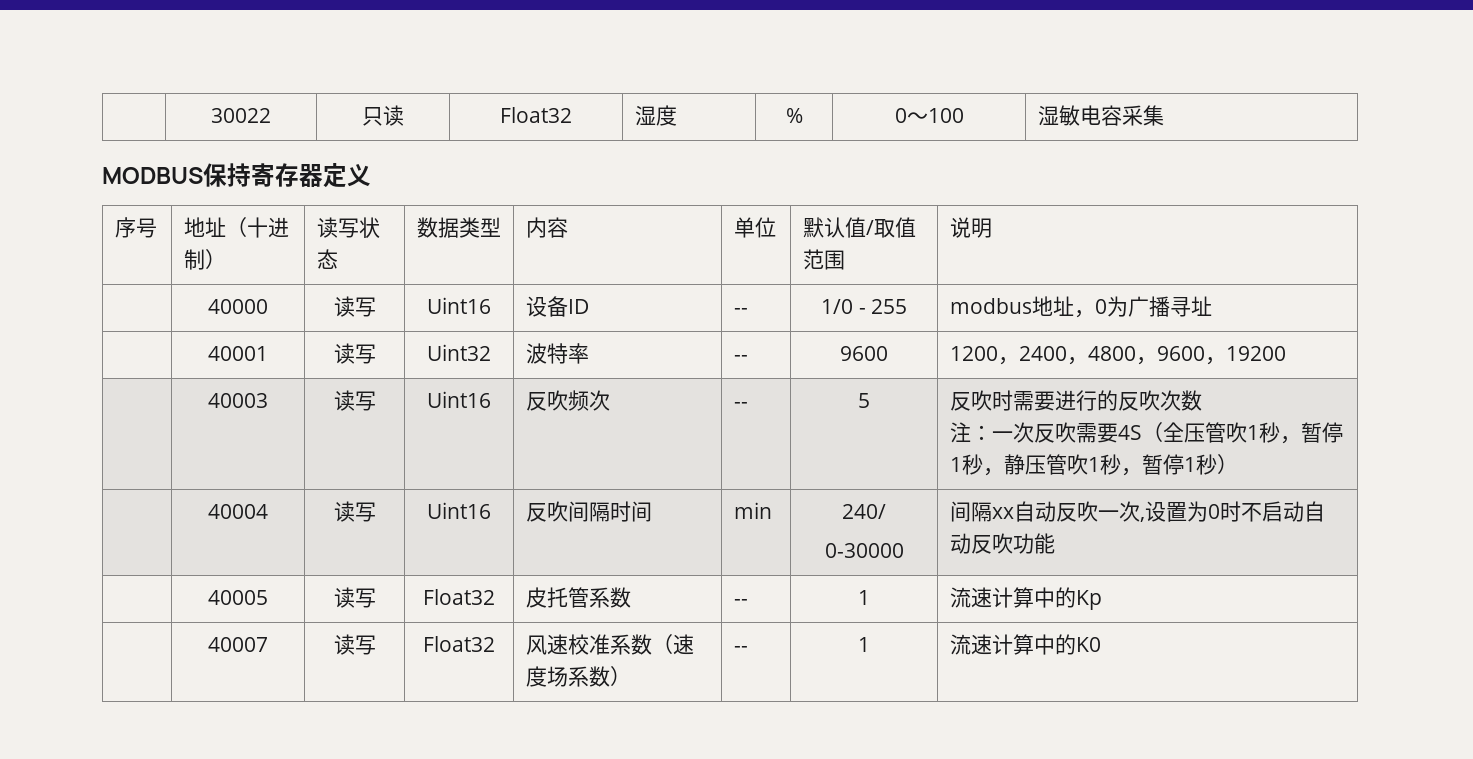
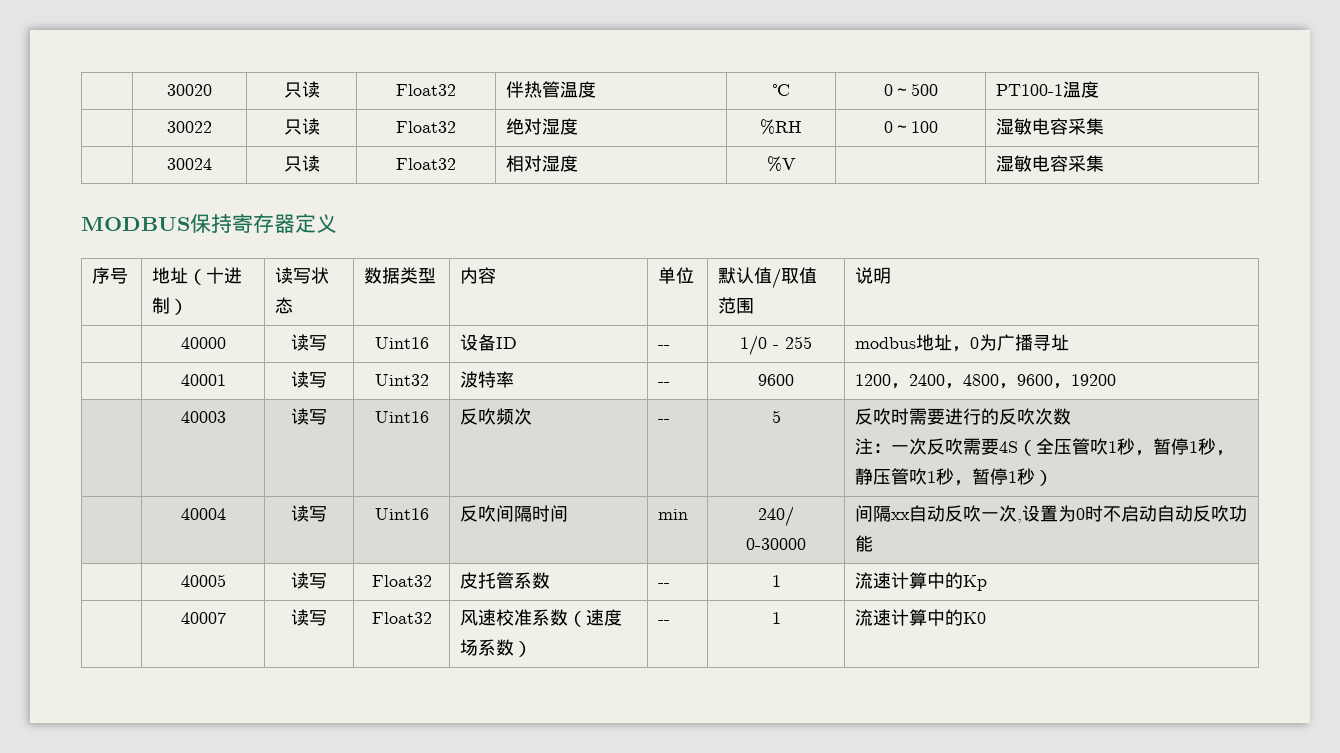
(211, 115) none -> [167,84,212,96] [283,81,320,98] [396,84,456,96] [506,81,597,98] [772,84,790,96] [883,83,938,96] [996,81,1100,98] | 30020 | 只读 | Float32 | 伴热管温度 | ℃ | 0～500 | PT100-1温度 //
[634,105,677,126] [785,108,803,123] 湿度 | % -> [506,118,579,135] [760,119,802,135] 绝对湿度 | %RH
(1164, 115) none -> [167,158,212,170] [283,155,320,172] [396,158,456,170] [506,155,579,172] [766,156,796,172] [996,155,1105,172] // | 30024 | 只读 | Float32 | 相对湿度 | %V | | 湿敏电容采集

